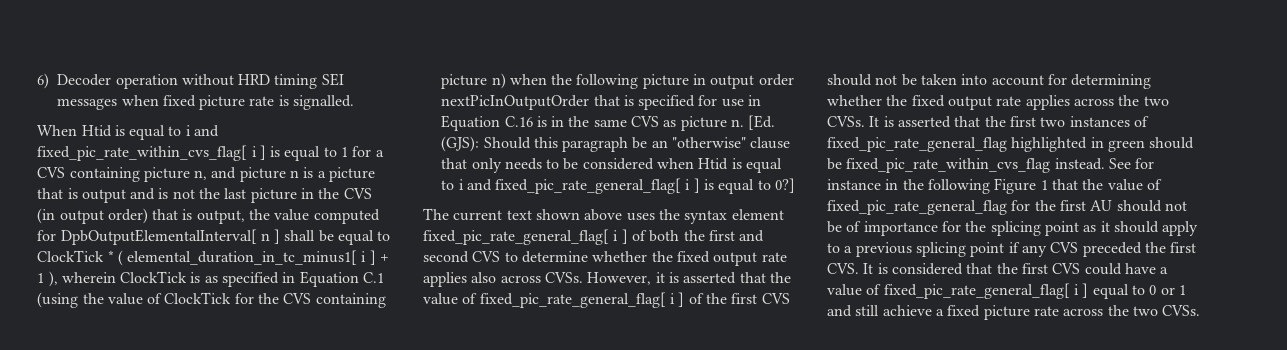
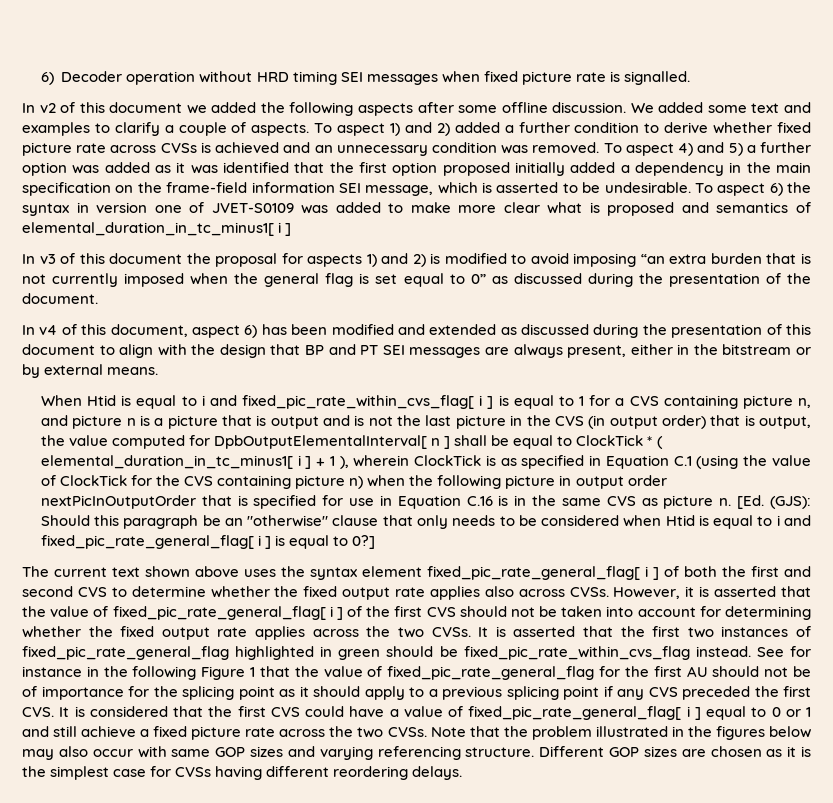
(355, 102) none -> [22,102,811,116] [22,122,812,136] [22,142,811,156] [22,162,812,176] [22,182,811,196] [22,202,811,216] [22,222,292,236] [22,253,811,267] [22,273,811,287] [22,293,98,304] [22,324,812,338] [22,344,811,358] [22,364,159,378] // In v2 of this document we added the following aspects after some offline discussion. We added some text and examples to clarify a couple of aspects. To aspect 1) and 2) added a further condition to derive whether fixed picture rate across CVSs is achieved and an unnecessary condition was removed. To aspect 4) and 5) a further option was added as it was identified that the first option proposed initially added a dependency in the main specification on the frame-field information SEI message, which is asserted to be undesirable. To aspect 6) the syntax in version one of JVET-S0109 was added to make more clear what is proposed and semantics of elemental_duration_in_tc_minus1[ i ] // In v3 of this document the proposal for aspects 1) and 2) is modified to avoid imposing “an extra burden that is not currently imposed when the general flag is set equal to 0” as discussed during the presentation of the document. // In v4 of this document, aspect 6) has been modified and extended as discussed during the presentation of this document to align with the design that BP and PT SEI messages are always present, either in the bitstream or by external means.
(1201, 310) none -> [430,726,812,740] [22,746,812,760] [22,766,463,780] Note that the problem illustrated in the figures below may also occur with same GOP sizes and varying referencing structure. Different GOP sizes are chosen as it is the simplest case for CVSs having different reordering delays.

